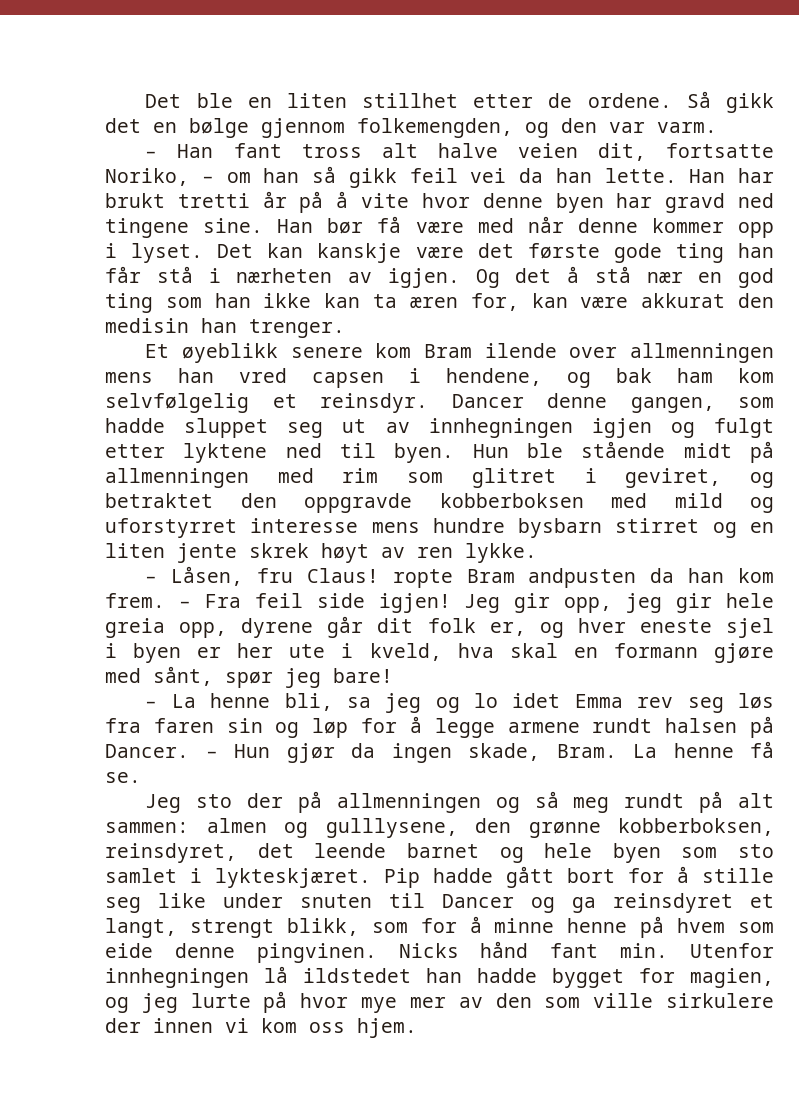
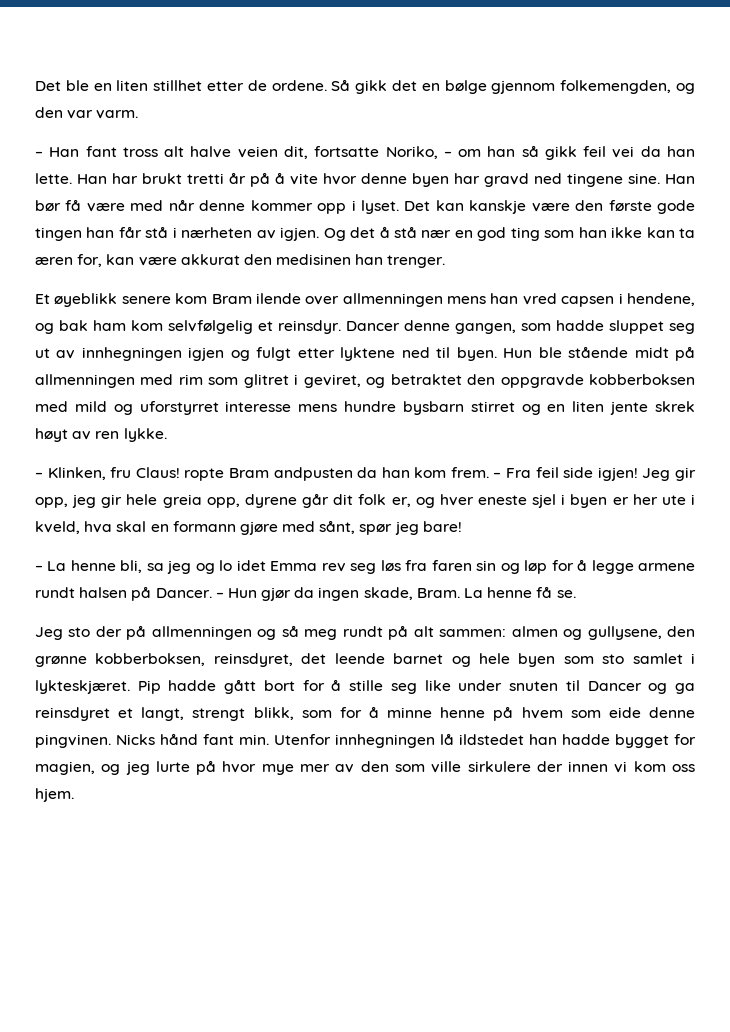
[477,243,514,258] det -> [575,200,604,211] den
[675,243,724,263] ting -> [35,227,82,241] tingen
[105,318,189,333] medisin -> [276,254,352,265] medisinen
[171,566,244,586] Låsen, -> [47,467,106,480] Klinken,
[325,818,458,838] gulllysene, -> [587,626,662,640] gullysene,

